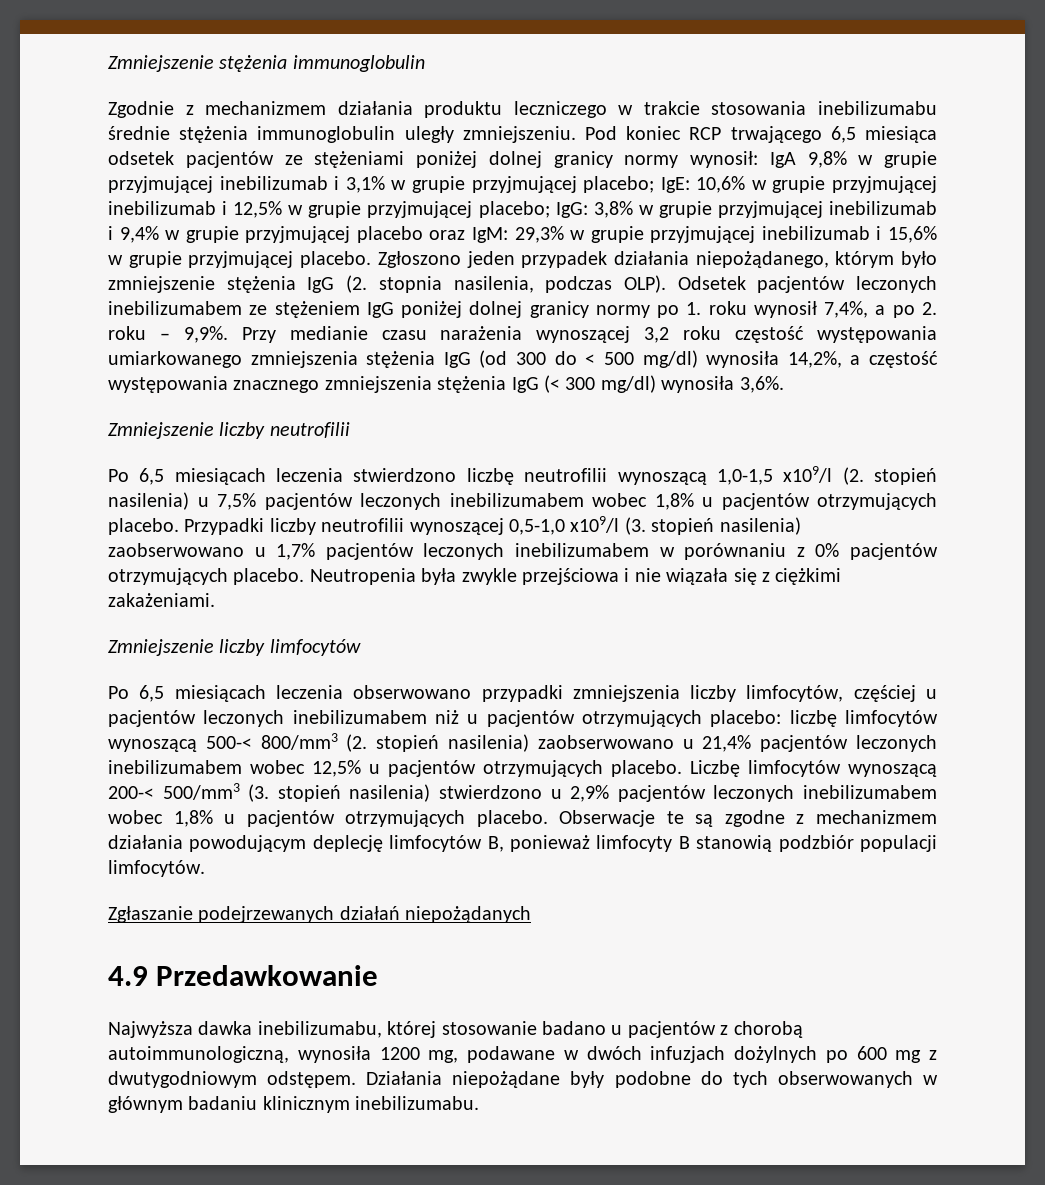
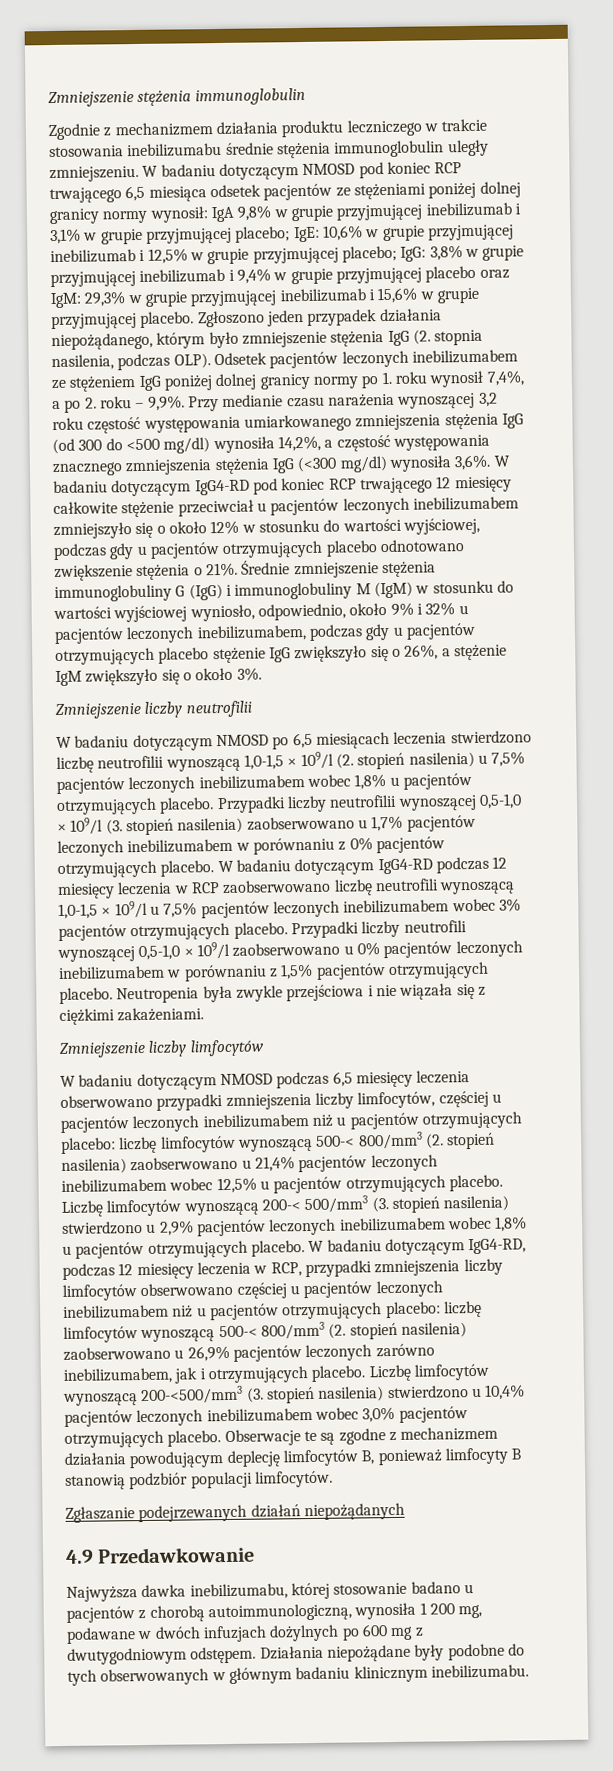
[585,126,617,140] Pod -> [142,162,384,181] W badaniu dotyczącym NMOSD pod
[585,352,634,365] < 500 -> [125,438,160,451] <500
[544,375,596,393] (< 300 -> [297,456,338,473] (<300
[108,422,350,439] [108,469,129,482] // Zmniejszenie liczby neutrofilii // Po -> [493,455,510,467] [53,476,512,497] [53,496,519,518] [53,517,480,540] [53,539,464,561] [54,560,436,582] [54,580,514,603] [53,602,469,623] [54,622,476,645] [55,644,507,666] [55,667,262,687] [55,700,252,720] [56,734,290,752] W badaniu dotyczącym IgG4-RD pod koniec RCP trwającego 12 miesięcy całkowite stężenie przeciwciał u pacjentów leczonych inebilizumabem zmniejszyło się o około 12% w stosunku do wartości wyjściowej, podczas gdy u pacjentów otrzymujących placebo odnotowano zwiększenie stężenia o 21%. Średnie zmniejszenie stężenia immunoglobuliny G (IgG) i immunoglobuliny M (IgM) w stosunku do wartości wyjściowej wyniosło, odpowiednio, około 9% i 32% u pacjentów leczonych inebilizumabem, podczas gdy u pacjentów otrzymujących placebo stężenie IgG zwiększyło się o 26%, a stężenie IgM zwiększyło się o około 3%. // Zmniejszenie liczby neutrofilii // W badaniu dotyczącym NMOSD po
[783,466,833,483] x109/l -> [287,751,334,770] × 109/l
[570,516,620,533] x109/l -> [57,817,104,835] × 109/l
(305, 576) none -> [217,856,508,876] [57,878,516,899] [58,898,521,919] [58,920,467,941] [57,940,523,962] [58,961,489,982] [59,987,113,1004] W badaniu dotyczącym IgG4-RD podczas 12 miesięcy leczenia w RCP zaobserwowano liczbę neutrofili wynoszącą 1,0-1,5 × 109/l u 7,5% pacjentów leczonych inebilizumabem wobec 3% pacjentów otrzymujących placebo. Przypadki liczby neutrofili wynoszącej 0,5-1,0 × 109/l zaobserwowano u 0% pacjentów leczonych inebilizumabem w porównaniu z 1,5% pacjentów otrzymujących placebo.
[108,685,266,702] Po 6,5 miesiącach -> [60,1071,413,1091] W badaniu dotyczącym NMOSD podczas 6,5 miesięcy
(548, 818) none -> [308,1238,527,1256] [62,1258,503,1280] [62,1280,443,1301] [63,1300,482,1321] [63,1321,467,1343] [63,1343,435,1362] [63,1363,489,1384] [63,1384,526,1406] [64,1406,468,1427] [64,1430,222,1448] W badaniu dotyczącym IgG4-RD, podczas 12 miesięcy leczenia w RCP, przypadki zmniejszenia liczby limfocytów obserwowano częściej u pacjentów leczonych inebilizumabem niż u pacjentów otrzymujących placebo: liczbę limfocytów wynoszącą 500-< 800/mm3 (2. stopień nasilenia) zaobserwowano u 26,9% pacjentów leczonych zarówno inebilizumabem, jak i otrzymujących placebo. Liczbę limfocytów wynoszącą 200-<500/mm3 (3. stopień nasilenia) stwierdzono u 10,4% pacjentów leczonych inebilizumabem wobec 3,0% pacjentów otrzymujących placebo.
[379,1047,420,1060] 1200 -> [419,1602,455,1615] 1 200

